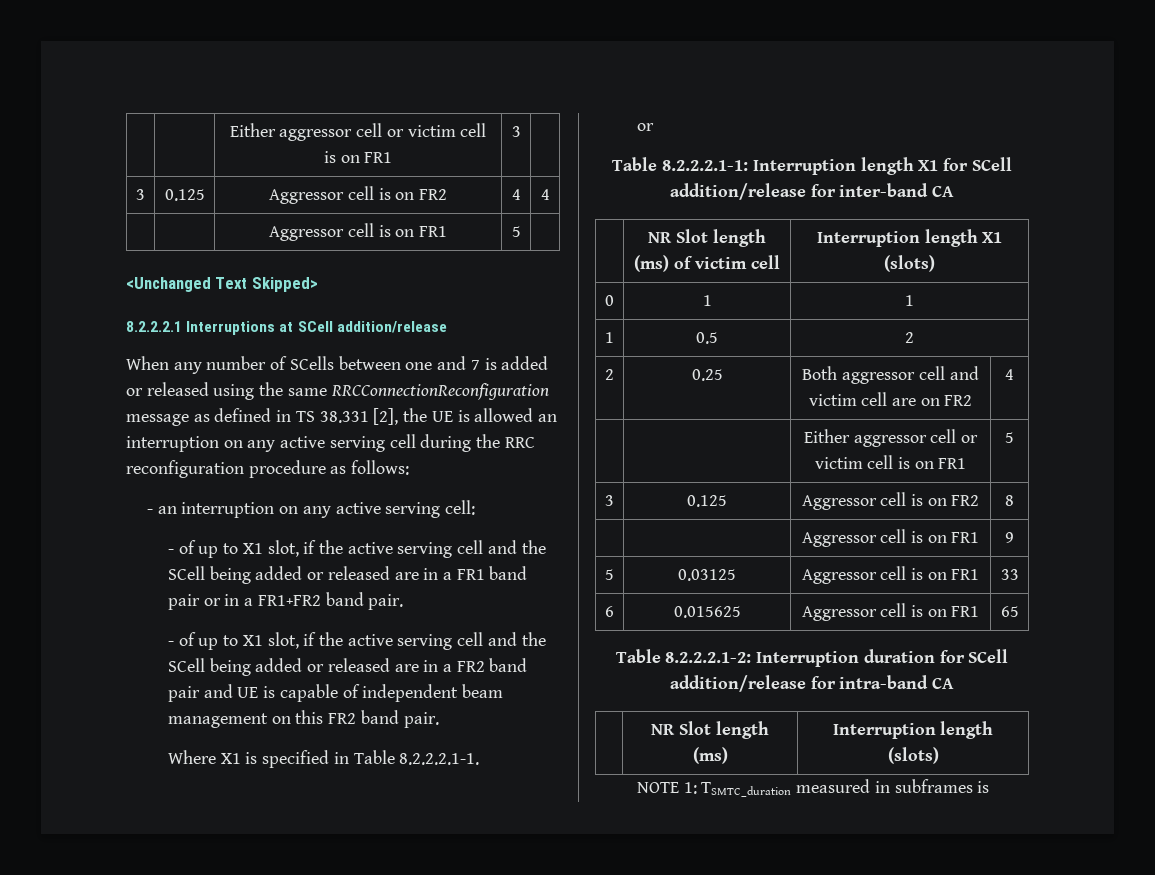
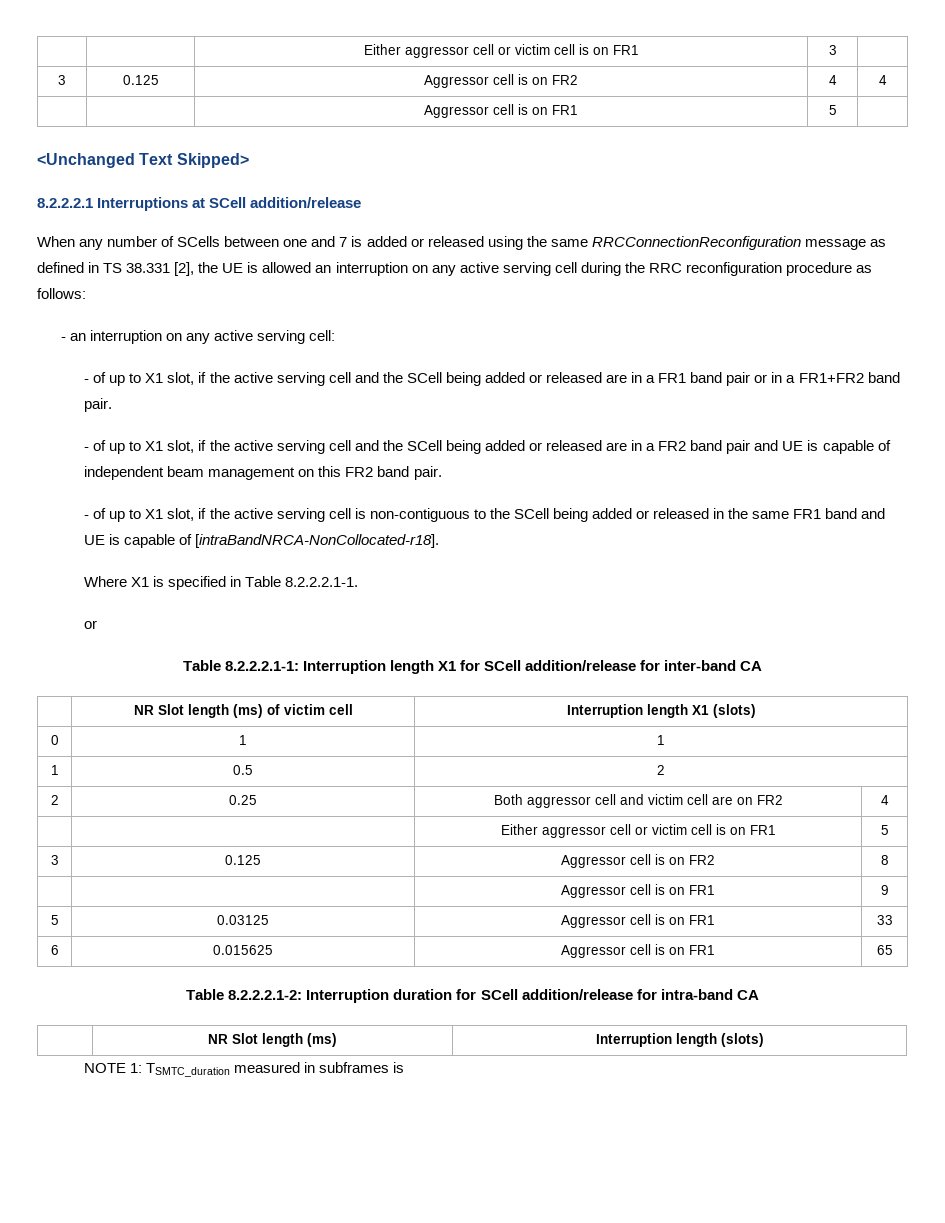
(439, 720) none -> [84,508,886,522] [84,534,440,548] // - of up to X1 slot, if the active serving cell is non-contiguous to the SCell being added or released in the same FR1 band and UE is capable of [intraBandNRCA-NonCollocated-r18].

